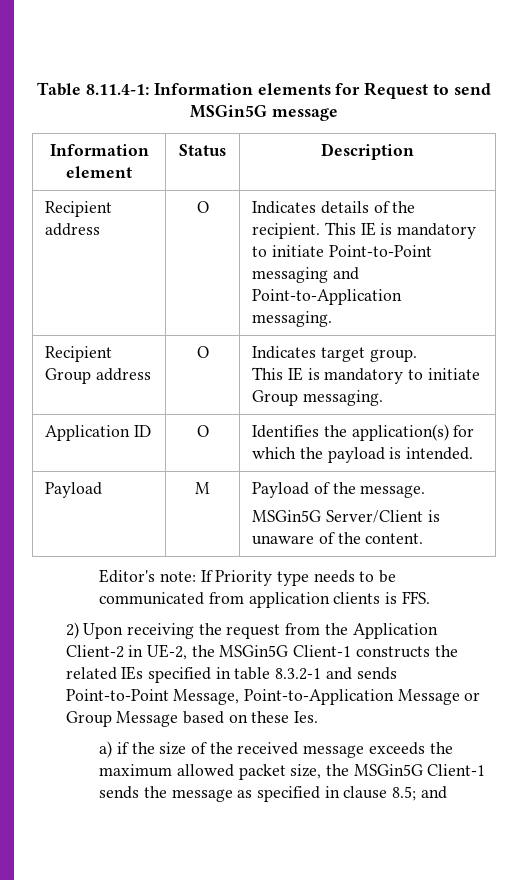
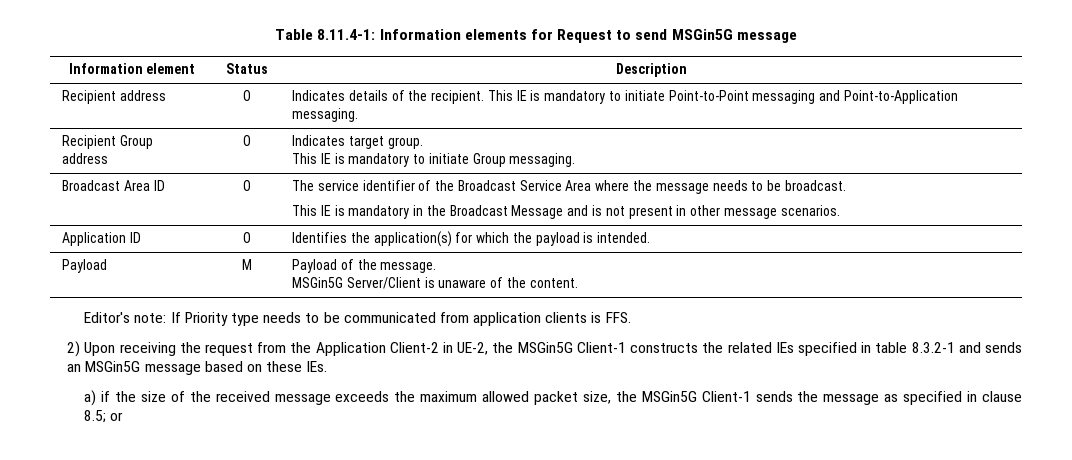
(383, 398) none -> [61,180,165,191] [243,180,251,191] [291,180,846,194] [291,205,840,219] // Broadcast Area ID | O | The service identifier of the Broadcast Service Area where the message needs to be broadcast. // This IE is mandatory in the Broadcast Message and is not present in other message scenarios.
[65,689,481,705] [65,711,179,727] Point-to-Point Message, Point-to-Application Message or Group Message -> [67,361,201,375] an MSGin5G message
[294,711,319,723] Ies. -> [306,361,328,372] IEs.
[420,786,447,799] and -> [110,412,124,421] or

